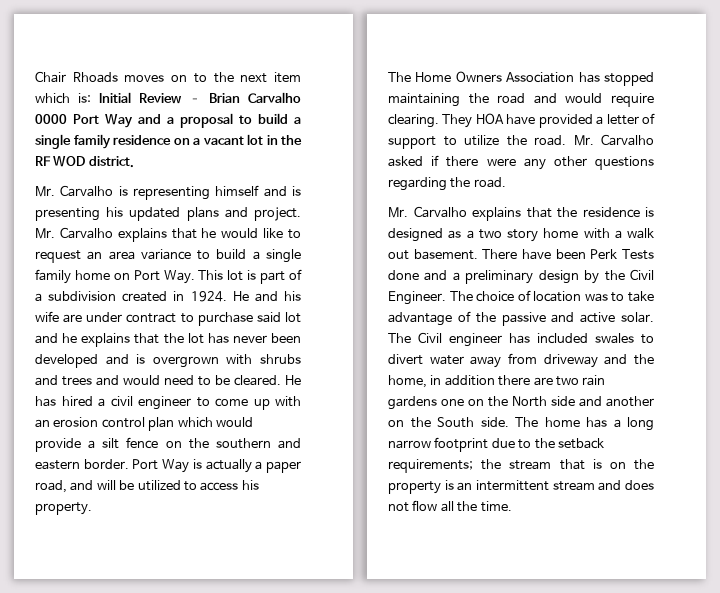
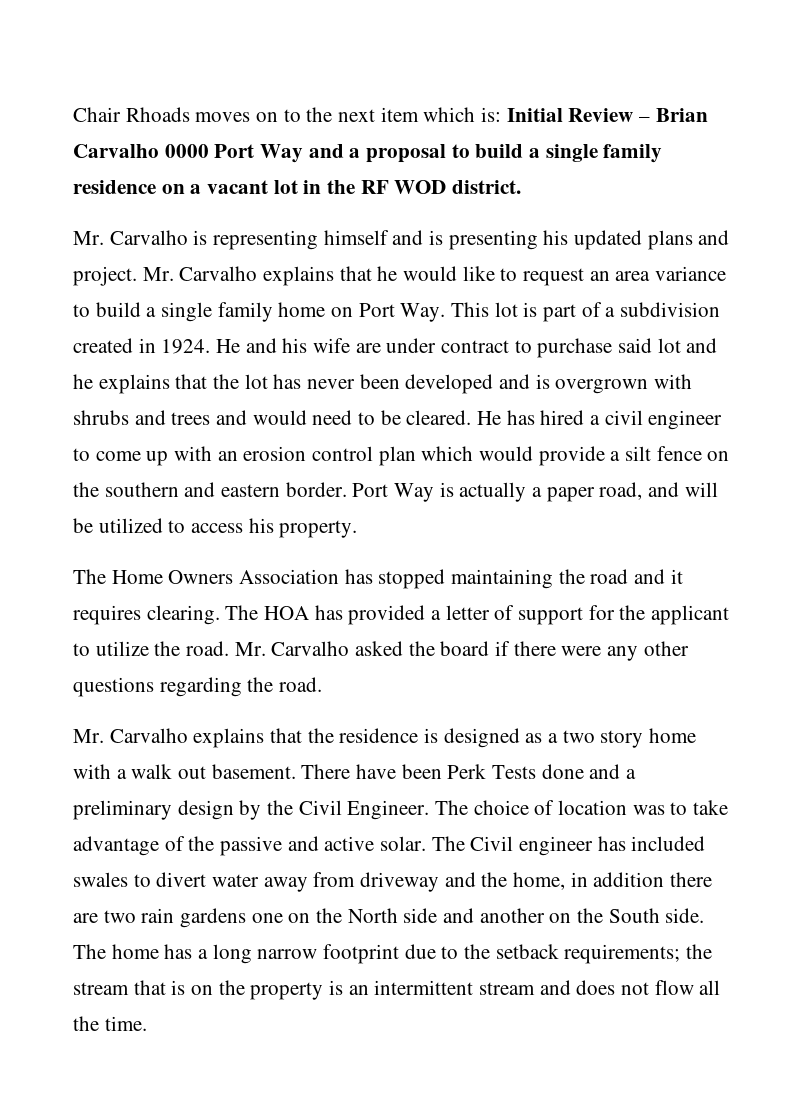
[565,93,654,107] [388,113,536,128] would require clearing. They HOA have -> [670,569,683,584] [73,605,343,625] it requires clearing. The HOA has
(436, 142) none -> [588,605,730,625] for the applicant
(423, 161) none -> [408,641,490,656] the board

